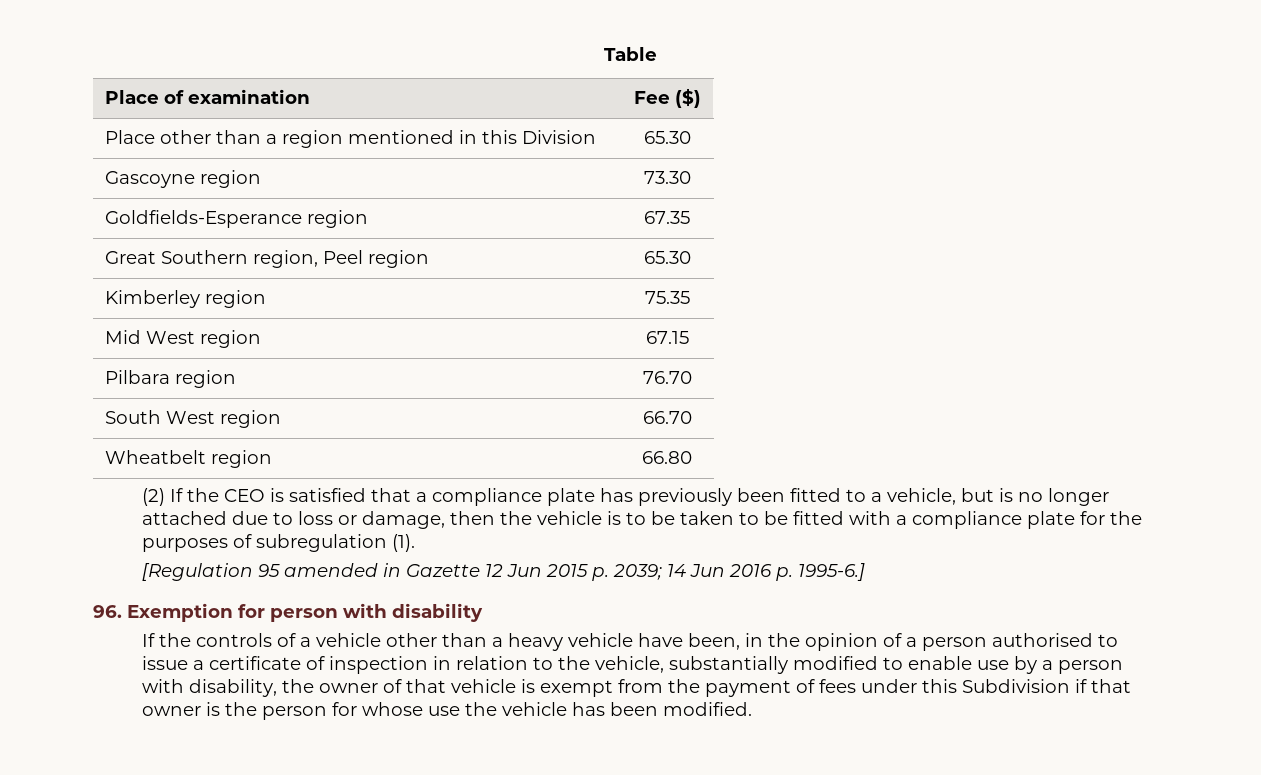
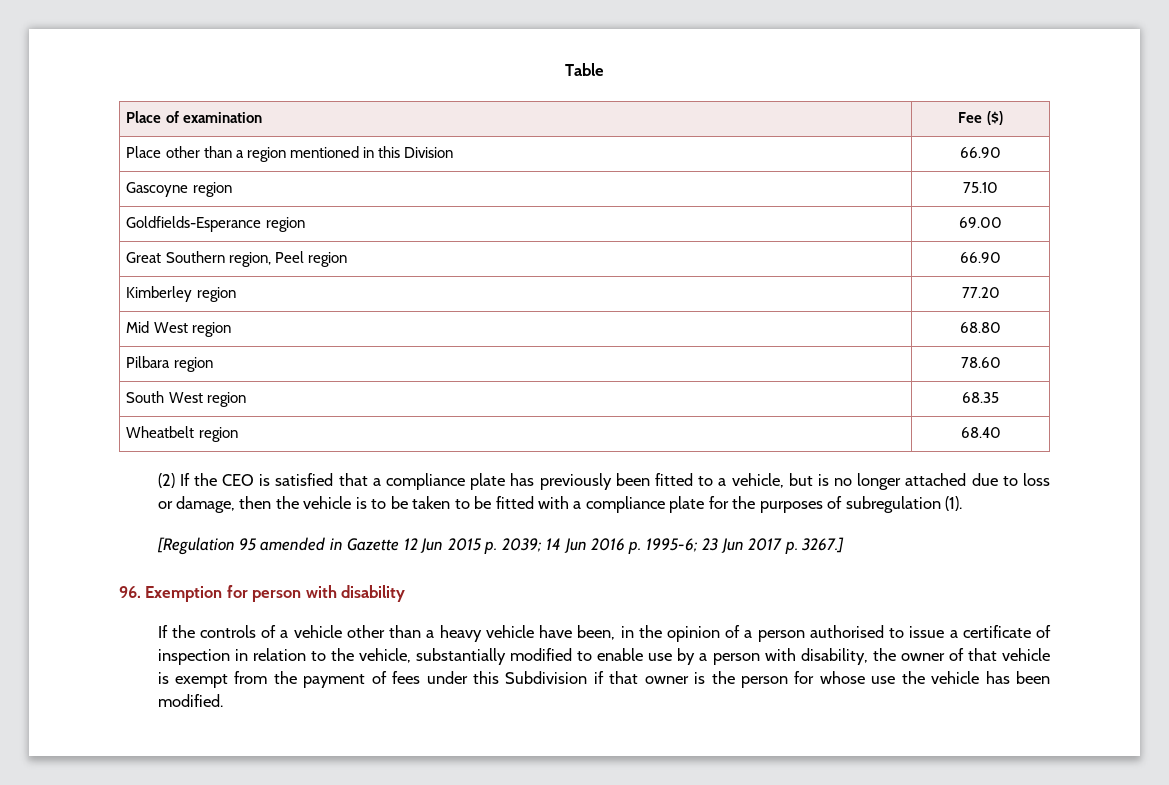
[643,131,691,144] 65.30 -> [960,147,1001,158] 66.90
[643,171,691,184] 73.30 -> [963,182,998,193] 75.10
[644,211,690,224] 67.35 -> [959,217,1002,228] 69.00
[643,251,691,264] 65.30 -> [960,252,1001,263] 66.90
[644,291,690,304] 75.35 -> [961,287,1000,298] 77.20
[645,331,689,344] 67.15 -> [960,322,1001,333] 68.80
[642,371,692,384] 76.70 -> [960,357,1001,368] 78.60
[642,411,692,424] 66.70 -> [962,392,999,403] 68.35
[642,451,692,464] 66.80 -> [960,427,1001,438] 68.40
[798,563,866,581] 1995-6.] -> [645,537,845,554] 1995-6; 23 Jun 2017 p. 3267.]

